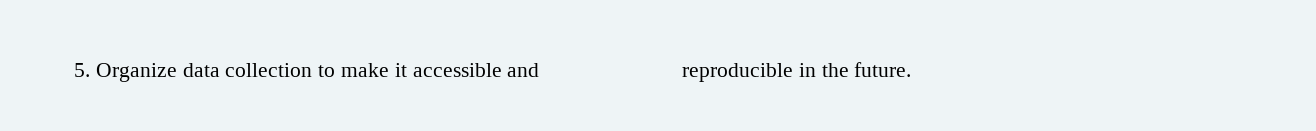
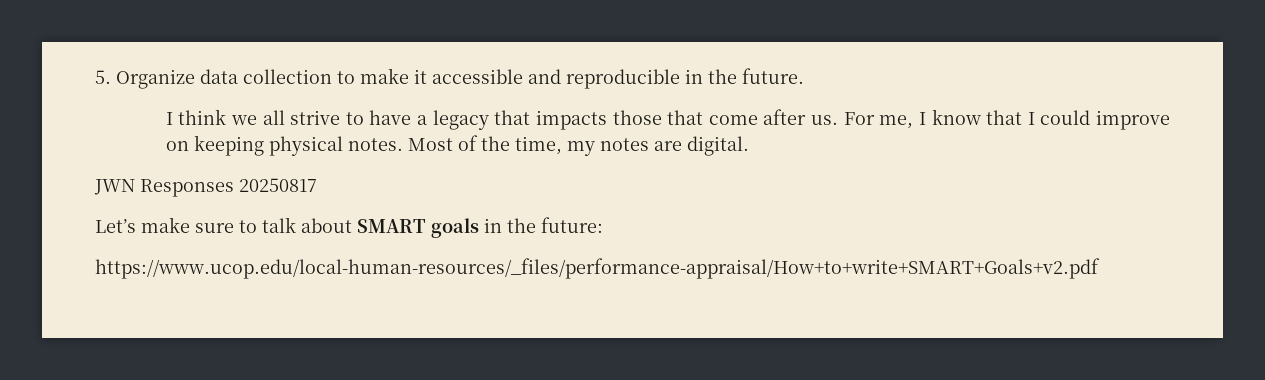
(912, 69) none -> [165,109,1171,130] [165,135,749,156] [94,178,317,197] [95,217,603,238] [95,258,1100,279] // I think we all strive to have a legacy that impacts those that come after us. For me, I know that I could improve on keeping physical notes. Most of the time, my notes are digital. // JWN Responses 20250817 // Let’s make sure to talk about SMART goals in the future: // https://www.ucop.edu/local-human-resources/_files/performance-appraisal/How+to+write+SMART+Goals+v2.pdf

